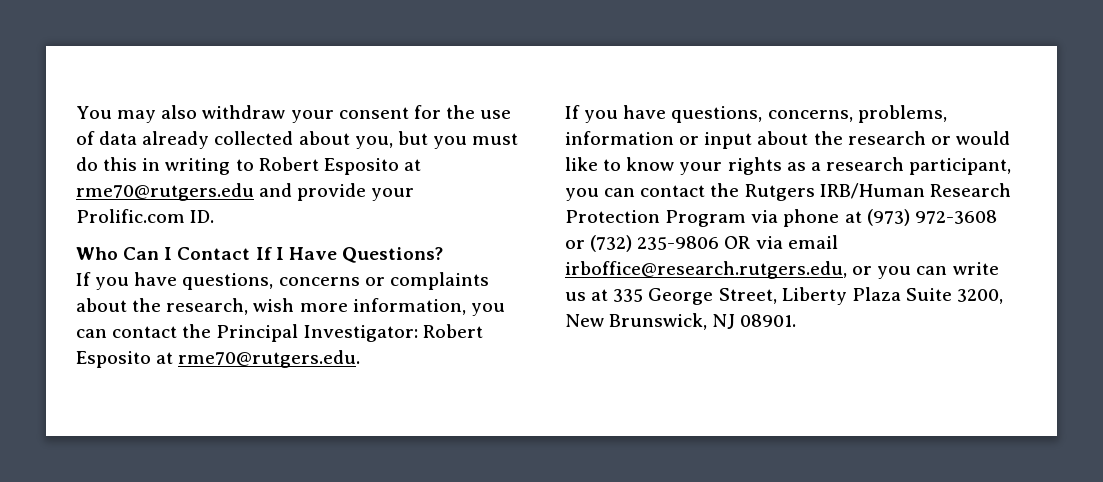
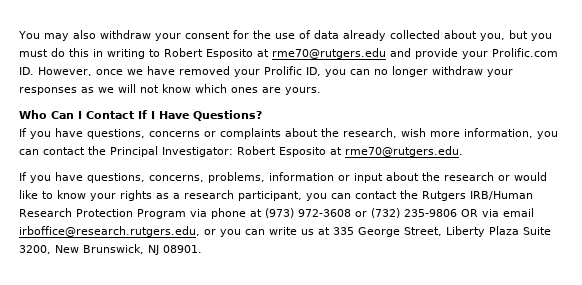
(215, 216) none -> [38,66,513,77] [19,84,321,95] However, once we have removed your Prolific ID, you can no longer withdraw your responses as we will not know which ones are yours.

